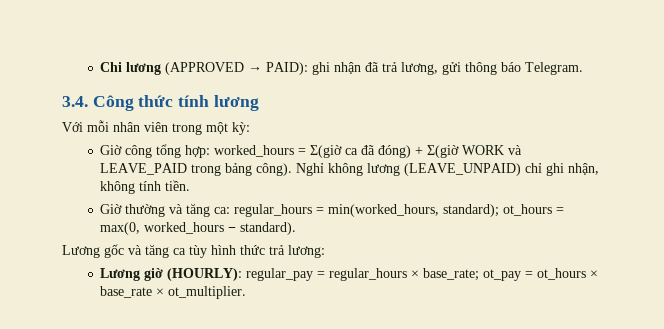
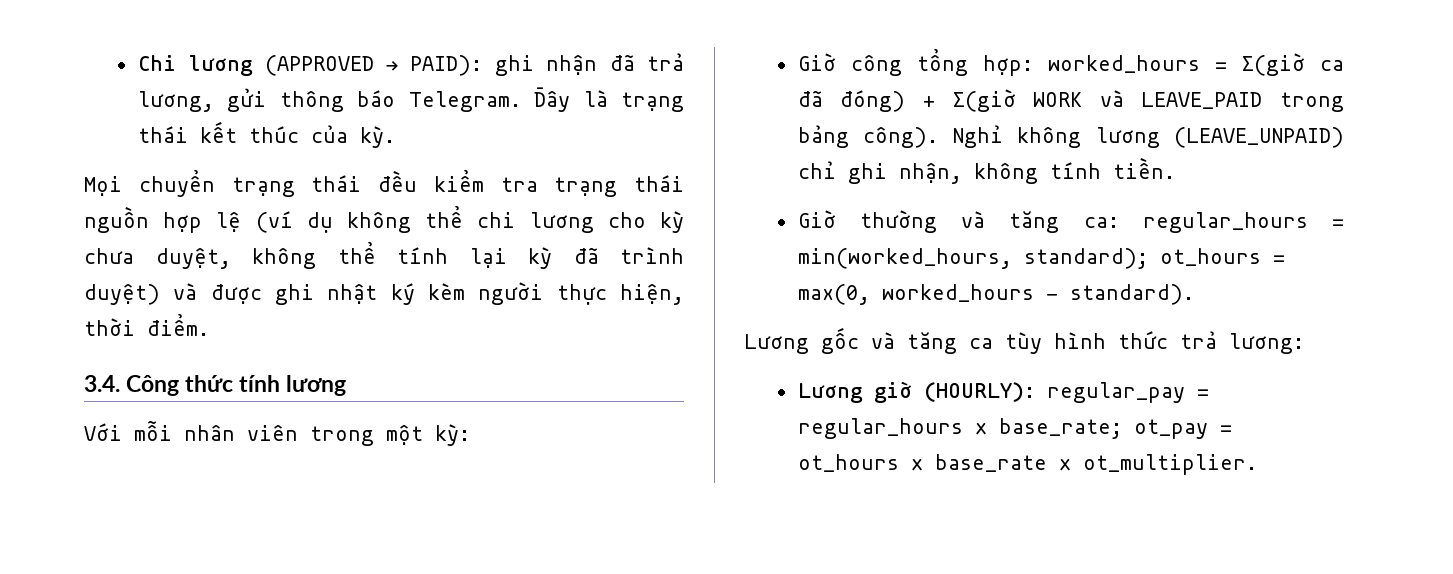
(584, 68) none -> [534,87,685,112] [137,121,395,148] [84,169,684,197] [84,205,684,233] [84,241,684,269] [84,282,684,305] [84,313,209,336] Đây là trạng thái kết thúc của kỳ. // Mọi chuyển trạng thái đều kiểm tra trạng thái nguồn hợp lệ (ví dụ không thể chi lương cho kỳ chưa duyệt, không thể tính lại kỳ đã trình duyệt) và được ghi nhật ký kèm người thực hiện, thời điểm.

